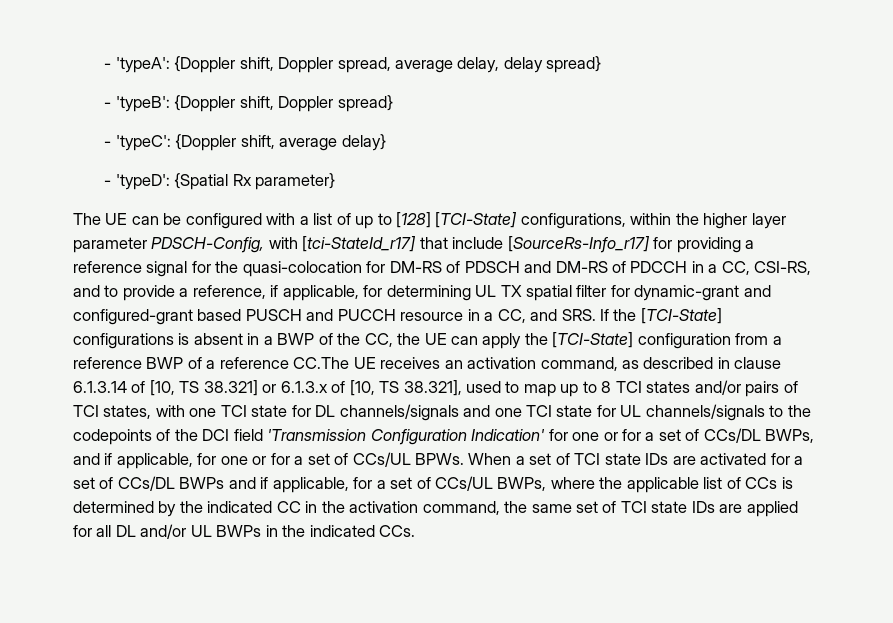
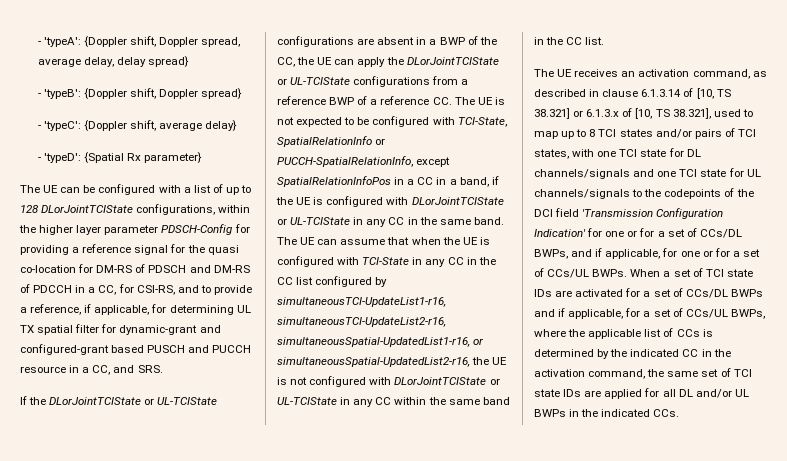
[396,212,518,228] [128] [TCI-State] -> [20,205,134,213] 128 DLorJointTCIState
[151,236,650,253] PDSCH-Config, with [tci-StateId_r17] that include [SourceRs-Info_r17] -> [161,224,233,235] PDSCH-Config
[242,261,362,277] quasi-colocation -> [207,245,239,255] [20,265,76,273] quasi co-location
(750, 268) none -> [118,284,134,293] for
(596, 315) none -> (163, 369) //
[640,308,722,324] [73,333,190,349] [TCI-State] configurations is -> [49,397,218,405] [277,36,375,47] DLorJointTCIState or UL-TCIState configurations are
[552,332,731,349] [TCI-State] configuration -> [406,57,499,65] [277,76,431,87] DLorJointTCIState or UL-TCIState configurations
[293,357,350,369] CC.The -> [432,97,505,105] [277,116,507,127] [277,136,386,147] [277,156,451,167] [277,176,499,187] [276,196,504,207] [277,217,504,227] [277,237,490,245] [277,256,496,267] [277,276,388,287] [277,297,446,307] [277,317,446,327] [277,337,485,347] [277,357,508,367] [277,376,500,387] [277,397,510,407] [534,37,605,45] [534,69,554,77] CC. The UE is not expected to be configured with TCI-State, SpatialRelationInfo or PUCCH-SpatialRelationInfo, except SpatialRelationInfoPos in a CC in a band, if the UE is configured with DLorJointTCIState or UL-TCIState in any CC in the same band. The UE can assume that when the UE is configured with TCI-State in any CC in the CC list configured by simultaneousTCI-UpdateList1-r16, simultaneousTCI-UpdateList2-r16, simultaneousSpatial-UpdatedList1-r16, or simultaneousSpatial-UpdatedList2-r16, the UE is not configured with DLorJointTCIState or UL-TCIState in any CC within the same band in the CC list. // The
[415,453,465,465] BPWs. -> [592,269,628,277] BWPs.

